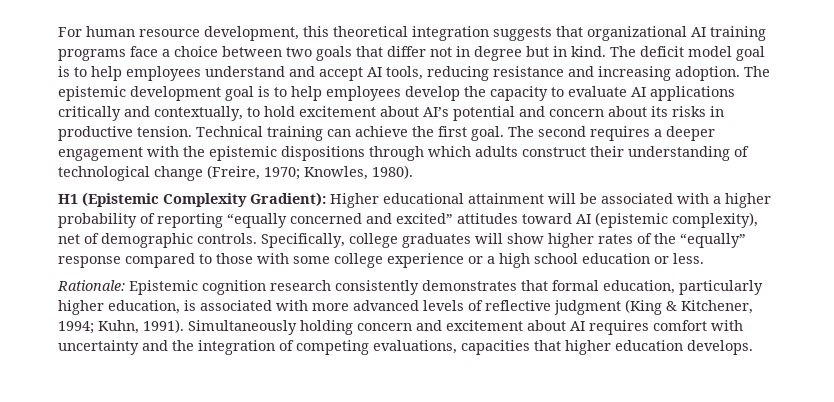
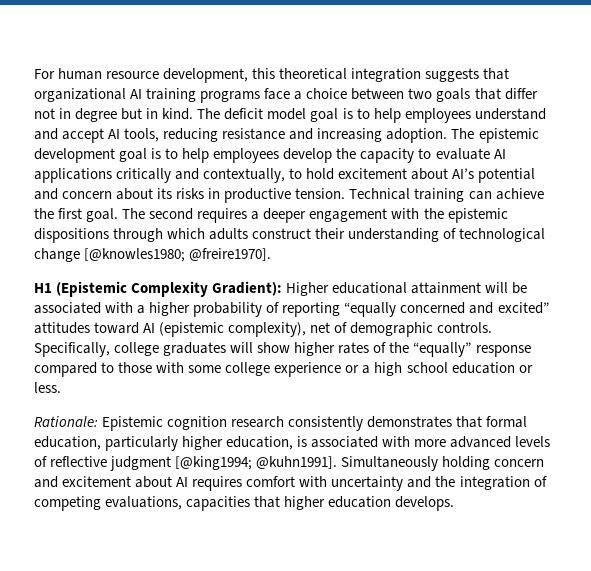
[207,165,413,180] (Freire, 1970; Knowles, 1980). -> [84,248,272,262] [@knowles1980; @freire1970].
[625,299,753,315] [58,319,184,334] (King & Kitchener, 1994; Kuhn, 1991). -> [175,456,338,470] [@king1994; @kuhn1991].

